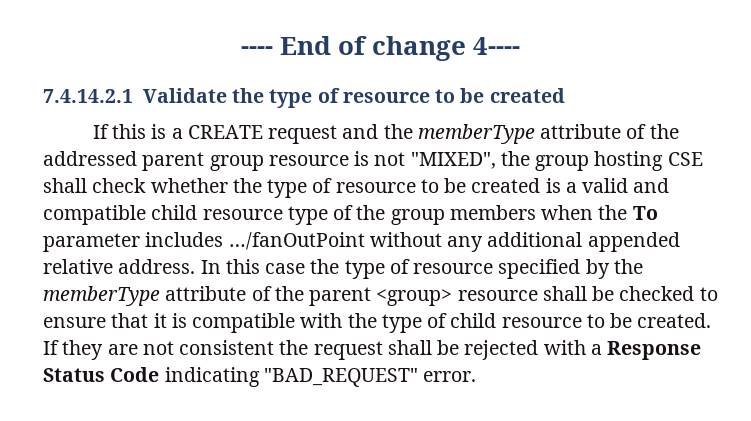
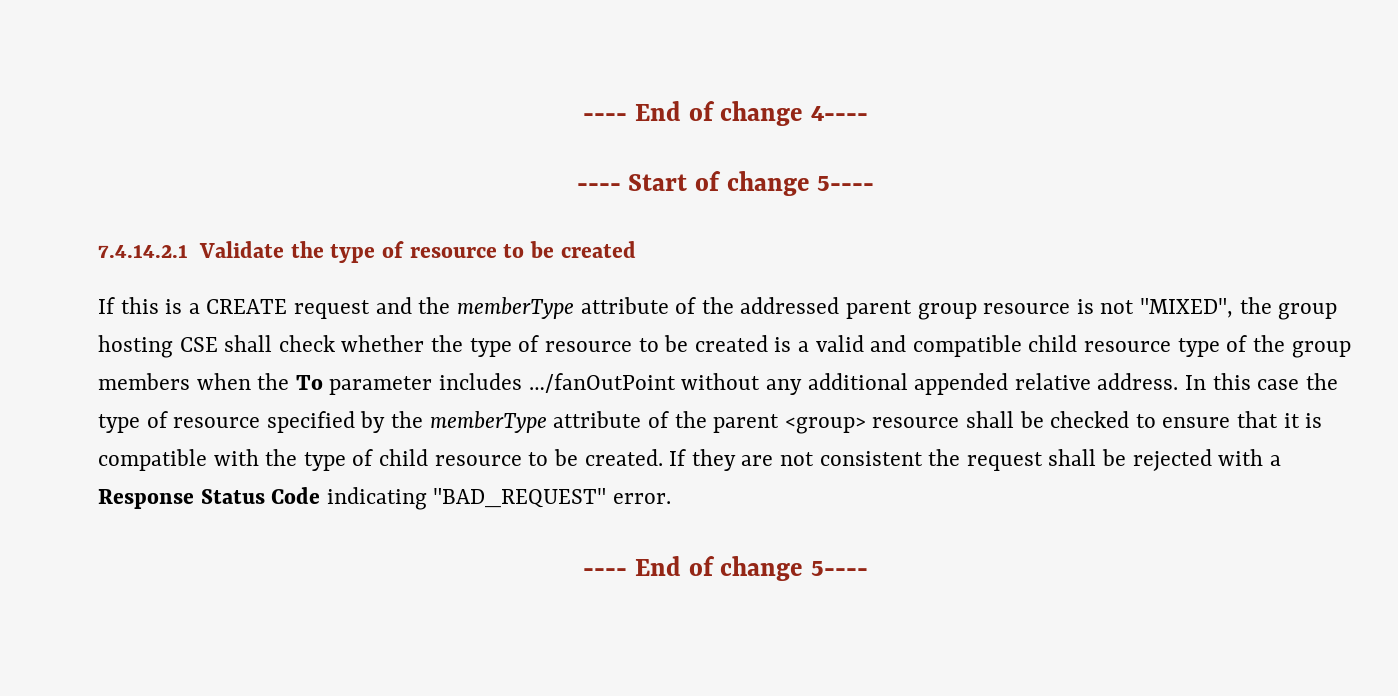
(521, 46) none -> [576,171,875,196] // ---- Start of change 5----
(477, 376) none -> [583,556,868,581] // ---- End of change 5----

